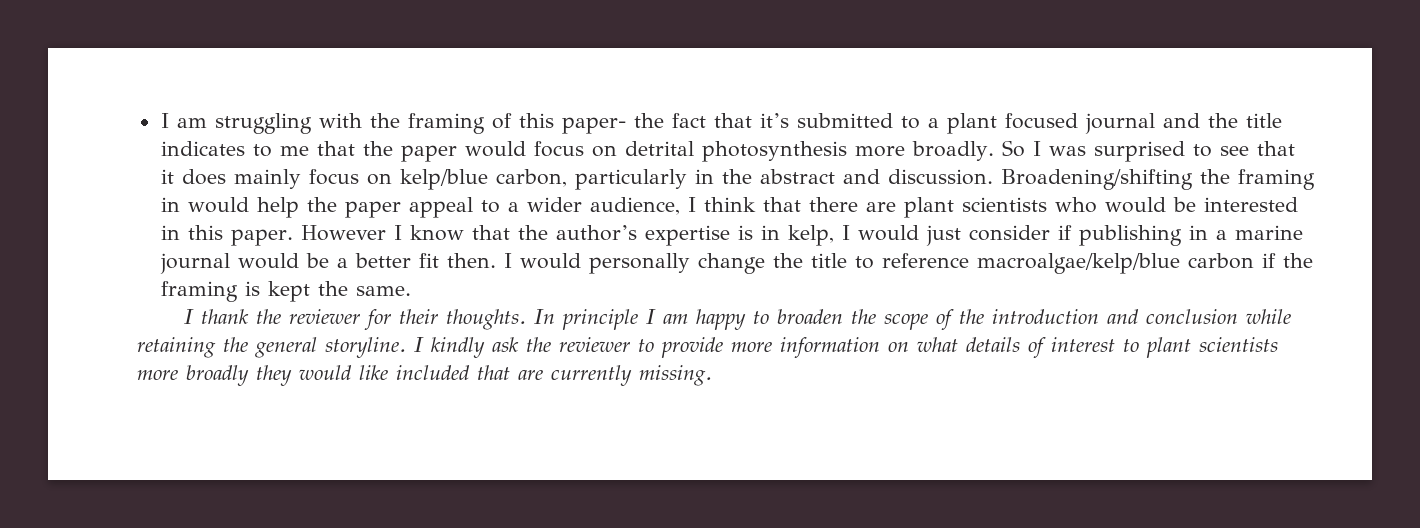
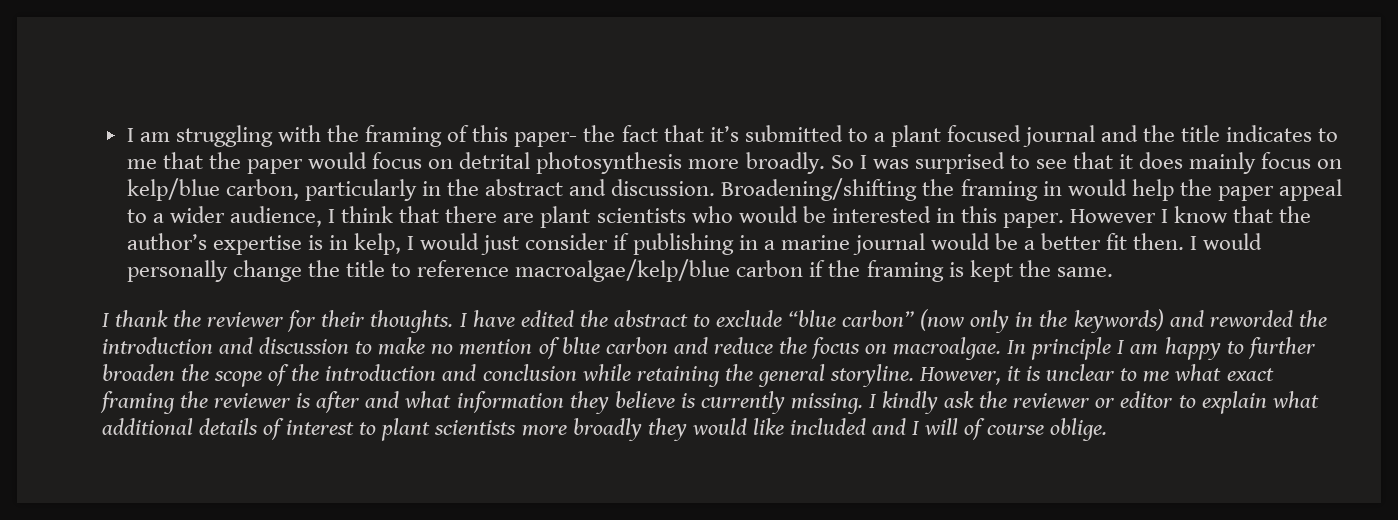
(527, 319) none -> [459,309,1327,333] [102,337,1002,360] I have edited the abstract to exclude “blue carbon” (now only in the keywords) and reworded the introduction and discussion to make no mention of blue carbon and reduce the focus on macroalgae.
(770, 317) none -> [1247,337,1316,359] further
(406, 347) none -> [918,364,1274,385] [100,391,863,414] However, it is unclear to me what exact framing the reviewer is after and what information they believe is currently missing.
[638,337,958,358] to provide more information on what -> [1095,391,1319,414] [102,418,193,435] or editor to explain what additional
[477,365,712,386] that are currently missing. -> [871,418,1108,441] and I will of course oblige.

